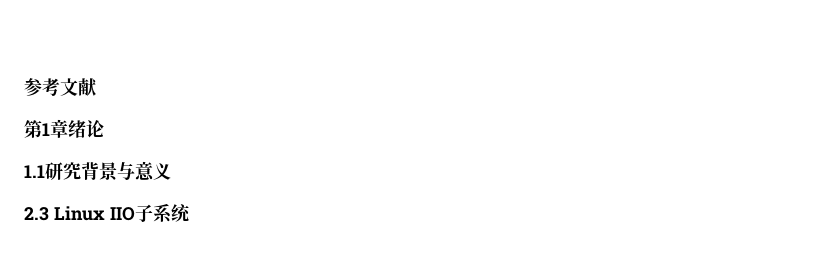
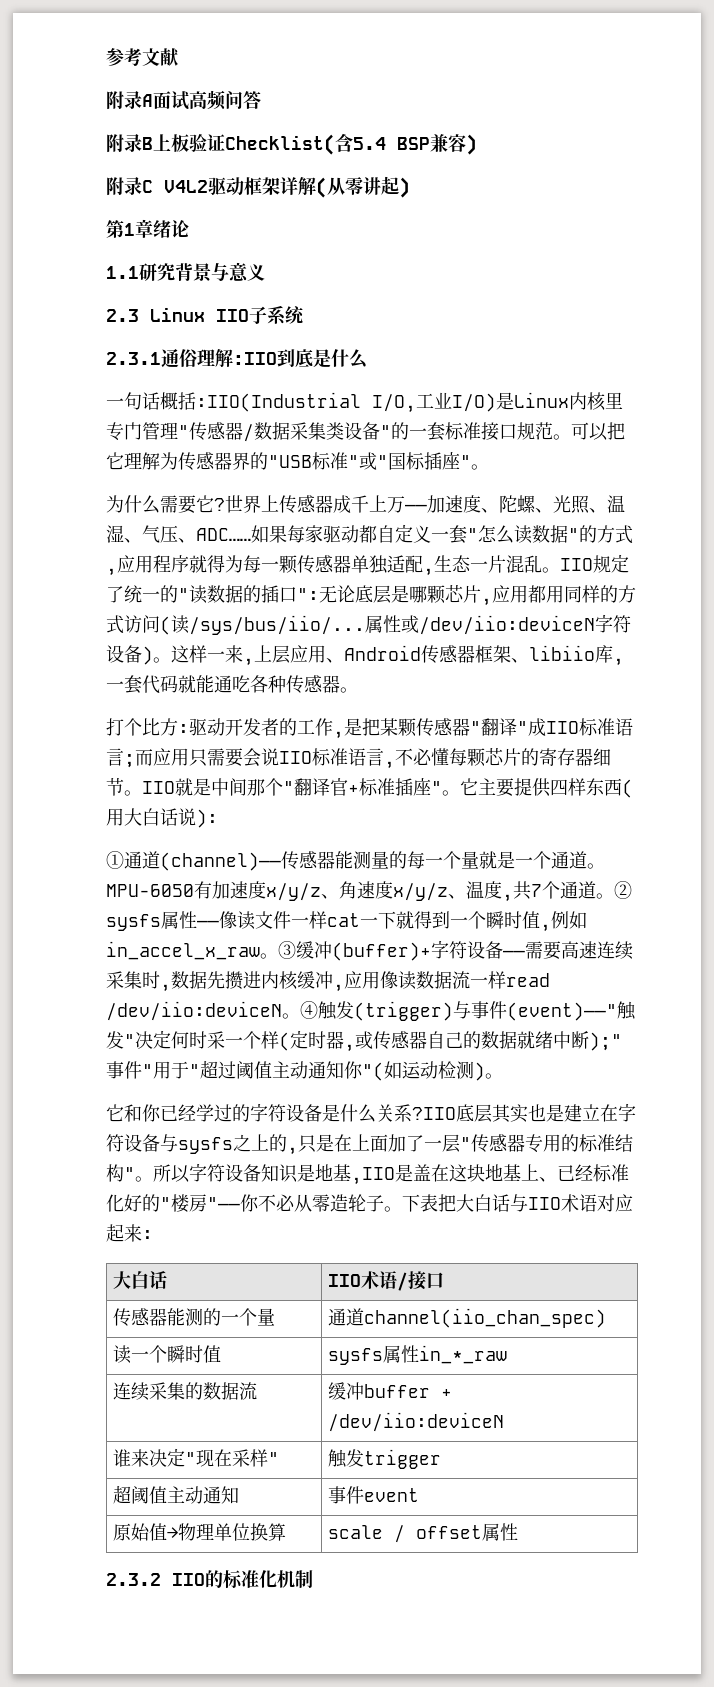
(97, 87) none -> [106,90,261,110] [106,133,477,155] [106,176,410,198] // 附录A面试高频问答 // 附录B上板验证Checklist(含5.4 BSP兼容) // 附录C V4L2驱动框架详解(从零讲起)
(190, 213) none -> [106,349,368,368] [106,392,623,413] [106,422,625,442] [106,452,489,471] [106,495,625,514] [106,524,633,544] [106,554,629,576] [106,585,636,606] [106,614,631,635] [106,645,624,666] [106,675,358,694] [106,718,633,739] [106,748,611,769] [106,778,633,798] [106,808,218,828] [106,851,605,871] [106,881,632,902] [106,911,587,932] [106,940,633,961] [106,971,550,992] [106,1001,636,1021] [106,1030,622,1052] [106,1060,503,1081] [106,1103,636,1123] [106,1134,633,1155] [106,1163,629,1185] [106,1194,633,1213] [106,1224,153,1242] [113,1271,168,1289] [328,1271,445,1291] [113,1308,276,1327] [328,1308,607,1328] [113,1345,222,1364] [328,1345,508,1365] [113,1382,258,1401] [328,1382,453,1400] [328,1412,505,1432] [113,1448,280,1467] [328,1449,442,1469] [113,1485,240,1504] [328,1486,420,1504] [113,1523,287,1541] [328,1523,519,1543] [106,1570,313,1589] // 2.3.1通俗理解:IIO到底是什么 // 一句话概括:IIO(Industrial I/O,工业I/O)是Linux内核里专门管理"传感器/数据采集类设备"的一套标准接口规范。可以把它理解为传感器界的"USB标准"或"国标插座"。 // 为什么需要它?世界上传感器成千上万——加速度、陀螺、光照、温湿、气压、ADC……如果每家驱动都自定义一套"怎么读数据"的方式,应用程序就得为每一颗传感器单独适配,生态一片混乱。IIO规定了统一的"读数据的插口":无论底层是哪颗芯片,应用都用同样的方式访问(读/sys/bus/iio/...属性或/dev/iio:deviceN字符设备)。这样一来,上层应用、Android传感器框架、libiio库,一套代码就能通吃各种传感器。 // 打个比方:驱动开发者的工作,是把某颗传感器"翻译"成IIO标准语言;而应用只需要会说IIO标准语言,不必懂每颗芯片的寄存器细节。IIO就是中间那个"翻译官+标准插座"。它主要提供四样东西(用大白话说): // ①通道(channel)——传感器能测量的每一个量就是一个通道。MPU-6050有加速度x/y/z、角速度x/y/z、温度,共7个通道。② sysfs属性——像读文件一样cat一下就得到一个瞬时值,例如in_accel_x_raw。③缓冲(buffer)+字符设备——需要高速连续采集时,数据先攒进内核缓冲,应用像读数据流一样read /dev/iio:deviceN。④触发(trigger)与事件(event)——"触发"决定何时采一个样(定时器,或传感器自己的数据就绪中断);"事件"用于"超过阈值主动通知你"(如运动检测)。 // 它和你已经学过的字符设备是什么关系?IIO底层其实也是建立在字符设备与sysfs之上的,只是在上面加了一层"传感器专用的标准结构"。所以字符设备知识是地基,IIO是盖在这块地基上、已经标准化好的"楼房"——你不必从零造轮子。下表把大白话与IIO术语对应起来: // 大白话 | IIO术语/接口 // 传感器能测的一个量 | 通道channel(iio_chan_spec) // 读一个瞬时值 | sysfs属性in_*_raw // 连续采集的数据流 | 缓冲buffer + /dev/iio:deviceN // 谁来决定"现在采样" | 触发trigger // 超阈值主动通知 | 事件event // 原始值→物理单位换算 | scale / offset属性 // 2.3.2 IIO的标准化机制

